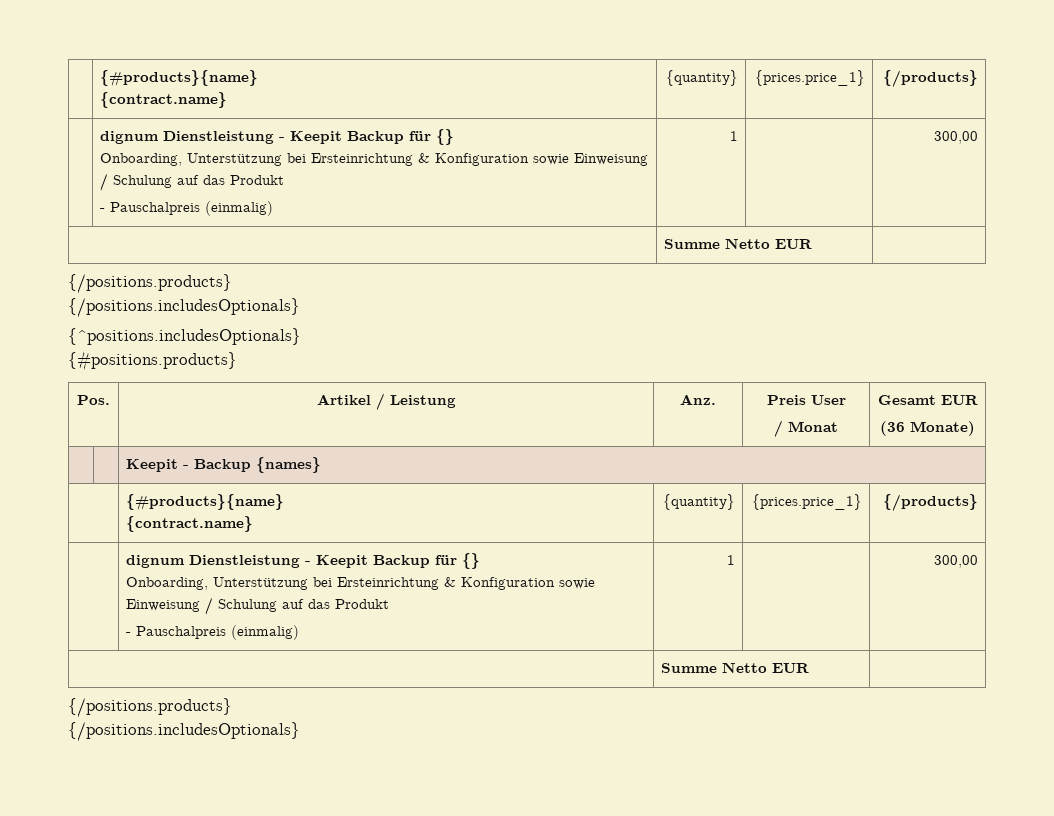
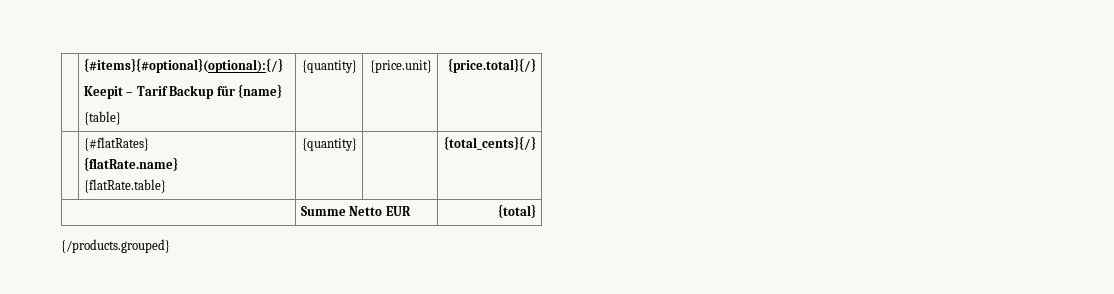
[100,70,259,87] [100,92,228,108] [665,70,738,86] [754,70,865,86] [882,70,978,87] [100,129,455,145] [100,153,649,166] [100,173,285,191] [100,201,274,216] [729,131,738,141] [933,131,978,144] [664,238,813,249] [68,274,232,293] [68,298,300,317] [68,328,301,345] [68,351,237,371] [77,395,110,405] [316,393,456,410] [680,394,716,405] [766,395,846,405] [774,420,838,437] [877,395,978,405] [880,421,975,436] [126,457,322,473] [126,494,285,511] [126,516,254,532] [662,494,735,510] [751,494,862,510] [882,494,978,511] [126,553,481,569] [126,577,596,590] [126,597,390,615] [126,625,300,640] [726,555,735,565] [933,555,978,568] [661,662,810,673] [68,698,232,717] [68,722,300,741] | {#products}{name} // {contract.name} | {quantity} | {prices.price_1} | {/products} // | dignum Dienstleistung - Keepit Backup für {} // Onboarding, Unterstützung bei Ersteinrichtung & Konfiguration sowie Einweisung / Schulung auf das Produkt // - Pauschalpreis (einmalig) | 1 | | 300,00 // | Summe Netto EUR | // {/positions.products} // {/positions.includesOptionals} // {^positions.includesOptionals} // {#positions.products} // Pos. | Artikel / Leistung | Anz. | Preis User // / Monat | Gesamt EUR // (36 Monate) // | | Keepit - Backup {names} // | {#products}{name} // {contract.name} | {quantity} | {prices.price_1} | {/products} // | dignum Dienstleistung - Keepit Backup für {} // Onboarding, Unterstützung bei Ersteinrichtung & Konfiguration sowie Einweisung / Schulung auf das Produkt // - Pauschalpreis (einmalig) | 1 | | 300,00 // | Summe Netto EUR | // {/positions.products} // {/positions.includesOptionals} -> [83,58,283,73] [83,84,283,99] [83,111,121,125] [302,60,358,73] [370,60,433,73] [448,58,537,73] [83,137,149,151] [83,157,178,171] [83,179,166,193] [302,138,358,151] [444,136,537,150] [300,206,411,216] [498,204,537,218] [61,239,170,253] | {#items}{#optional}(optional):{/} // Keepit – Tarif Backup für {name} // {table} | {quantity} | {price.unit} | {price.total}{/} // | {#flatRates} // {flatRate.name} // {flatRate.table} | {quantity} | | {total_cents}{/} // | Summe Netto EUR | {total} // {/products.grouped}

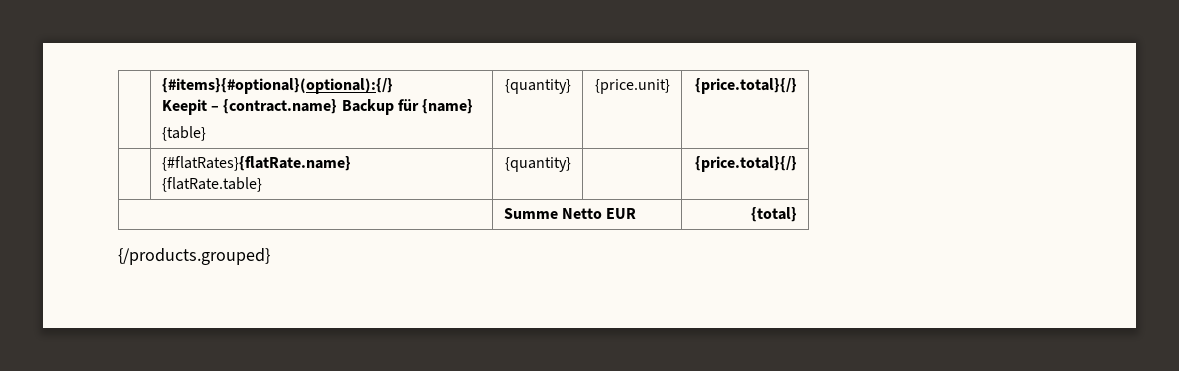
[136,86,168,96] Tarif -> [223,99,338,114] {contract.name}
[83,137,149,151] [83,157,178,171] {#flatRates} // {flatRate.name} -> [161,156,351,171] {#flatRates}{flatRate.name}
[444,136,537,150] {total_cents}{/} -> [695,156,798,172] {price.total}{/}

